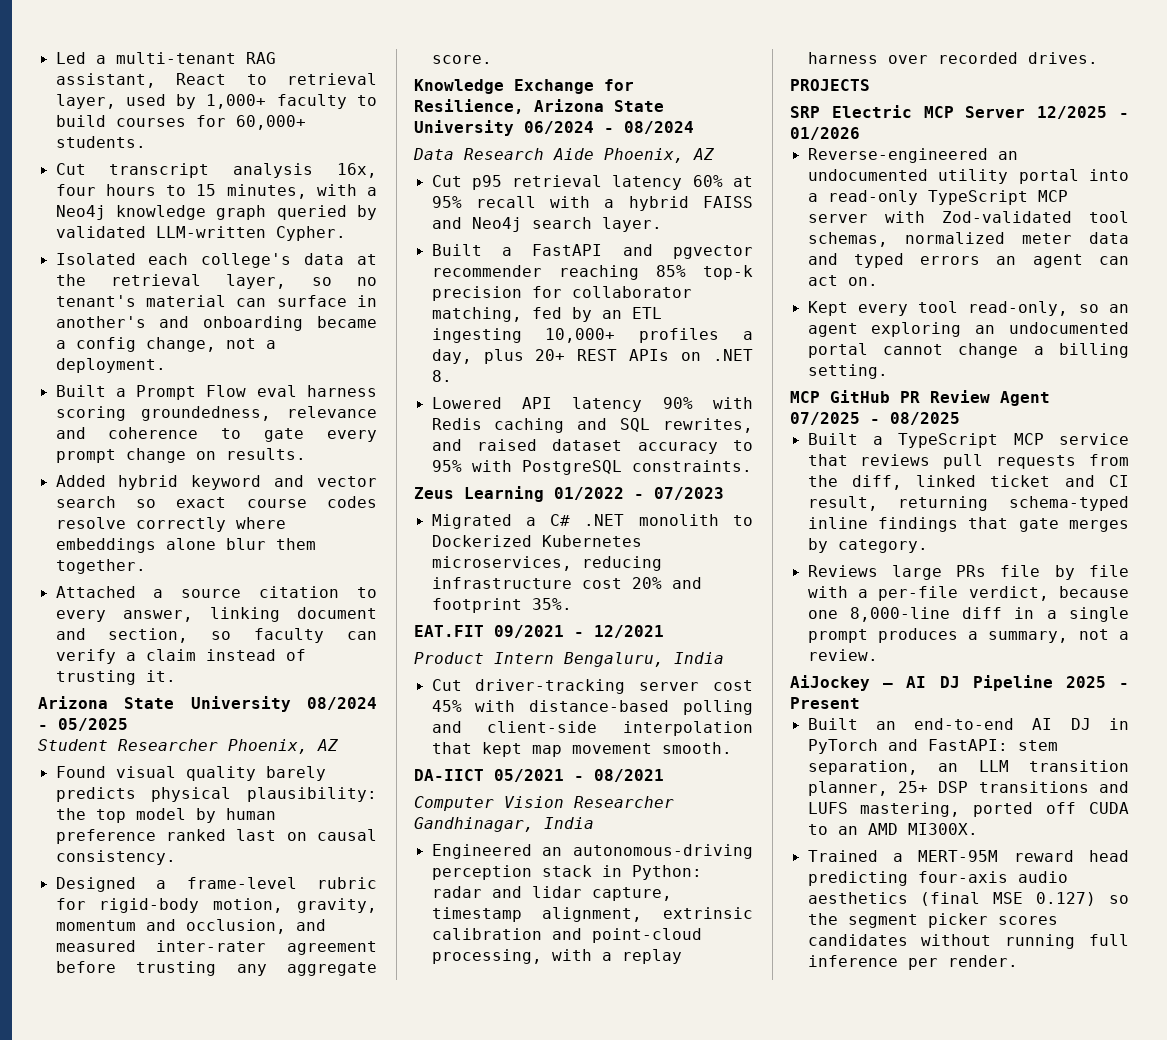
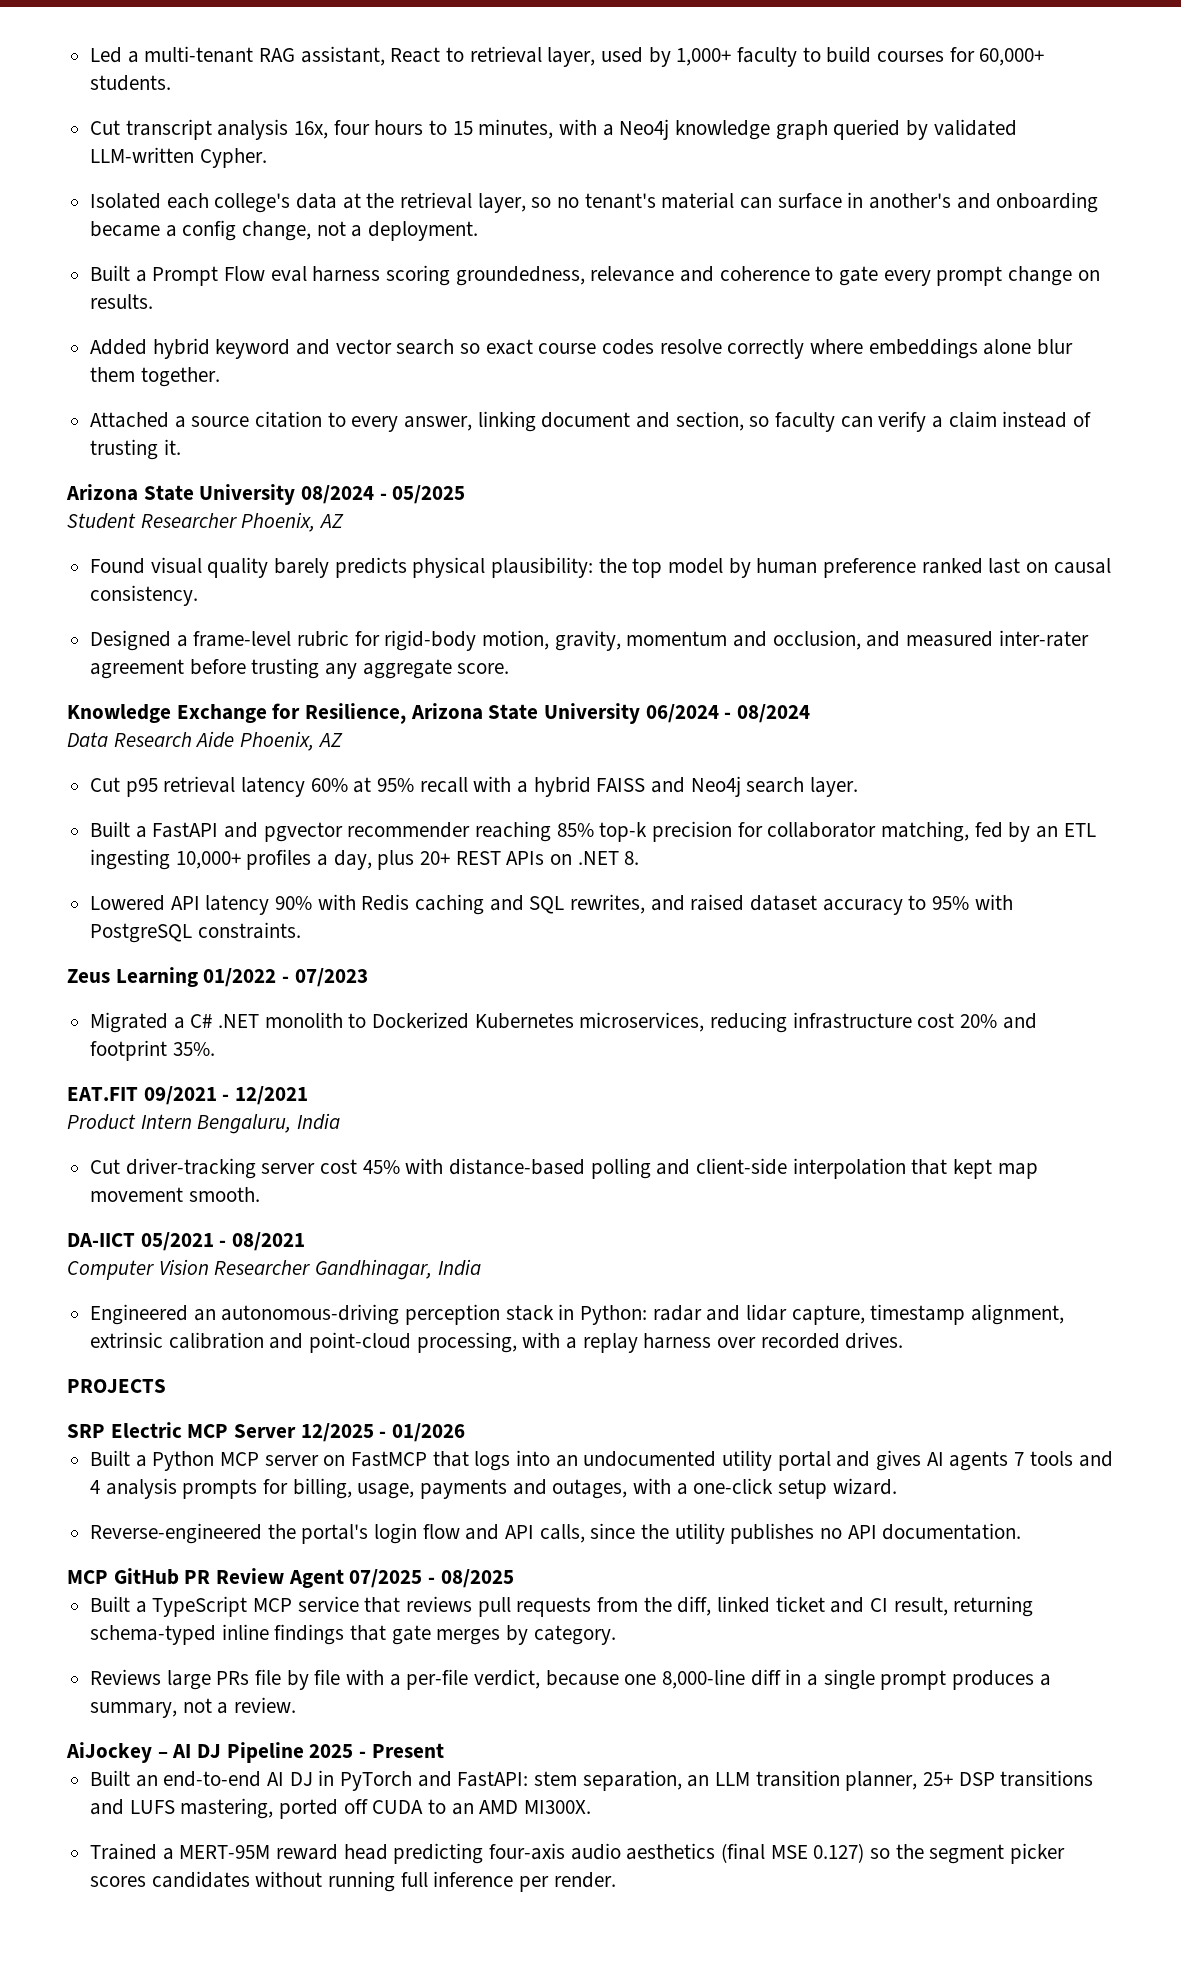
[807,148,1018,163] [807,169,1129,184] [807,190,1068,205] [807,211,1129,223] [807,232,1129,247] [807,253,1129,268] [807,275,878,286] [807,301,1129,316] [807,322,1129,337] [807,343,1129,358] [807,364,888,379] Reverse-engineered an undocumented utility portal into a read-only TypeScript MCP server with Zod-validated tool schemas, normalized meter data and typed errors an agent can act on. // Kept every tool read-only, so an agent exploring an undocumented portal cannot change a billing setting. -> [90,1450,1113,1471] [90,1478,897,1499] [90,1523,1022,1544] Built a Python MCP server on FastMCP that logs into an undocumented utility portal and gives AI agents 7 tools and 4 analysis prompts for billing, usage, payments and outages, with a one-click setup wizard. // Reverse-engineered the portal's login flow and API calls, since the utility publishes no API documentation.

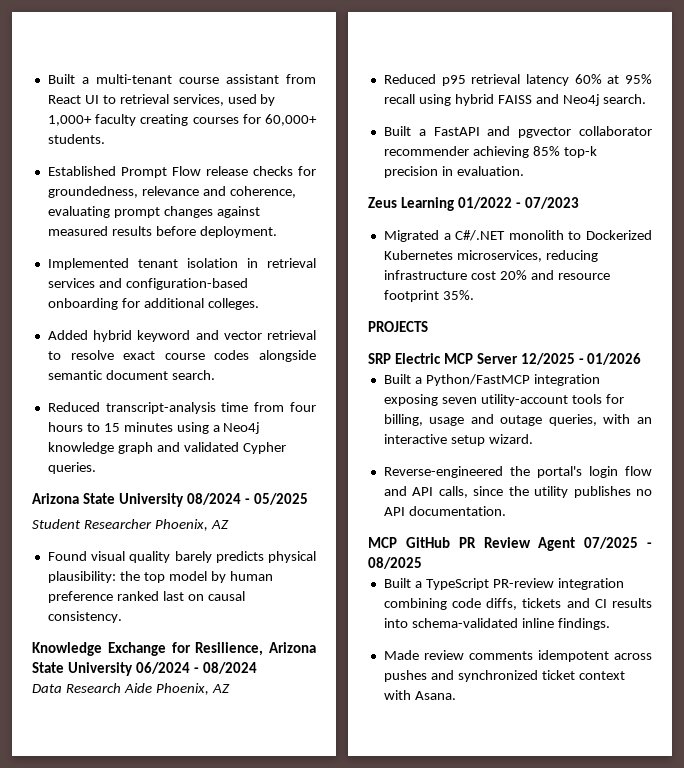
[90,47,123,63] Led -> [47,74,75,84] Built
[259,46,441,66] RAG assistant, React -> [178,74,316,84] [47,95,99,104] course assistant from React UI
[547,47,596,67] layer, -> [172,94,224,106] services,
[802,46,872,63] to build -> [140,114,189,126] creating
[90,119,1017,140] [90,147,267,168] [90,192,1099,213] [90,220,479,241] [90,265,1100,286] [90,294,154,309] Cut transcript analysis 16x, four hours to 15 minutes, with a Neo4j knowledge graph queried by validated LLM-written Cypher. // Isolated each college's data at the retrieval layer, so no tenant's material can surface in another's and onboarding became a config change, not a deployment. // Built a Prompt Flow eval harness scoring groundedness, relevance and coherence to gate every prompt change on results. -> [47,166,316,178] [47,186,296,198] [47,206,260,218] [47,226,277,238] [47,258,316,270] [47,278,248,290] [47,298,259,310] Established Prompt Flow release checks for groundedness, relevance and coherence, evaluating prompt changes against measured results before deployment. // Implemented tenant isolation in retrieval services and configuration-based onboarding for additional colleges.
[396,338,1074,359] [90,367,220,387] [90,411,1092,432] [90,439,181,460] search so exact course codes resolve correctly where embeddings alone blur them together. // Attached a source citation to every answer, linking document and section, so faculty can verify a claim instead of trusting it. -> [267,330,316,340] [47,350,316,362] [47,370,215,380] [47,402,316,414] [47,422,261,434] [47,442,286,454] [47,462,96,474] retrieval to resolve exact course codes alongside semantic document search. // Reduced transcript-analysis time from four hours to 15 minutes using a Neo4j knowledge graph and validated Cypher queries.
[90,630,1089,651] [90,658,510,679] // Designed a frame-level rubric for rigid-body motion, gravity, momentum and occlusion, and measured inter-rater agreement before trusting any aggregate score. -> (122, 617) none
[90,777,121,792] Cut -> [383,74,436,84] Reduced
[473,776,529,793] with a -> [418,94,451,106] using
[746,777,859,797] search layer. -> [603,94,647,104] search.
[347,821,1096,842] [90,849,640,870] [90,894,1013,915] [90,922,301,943] recommender reaching 85% top-k precision for collaborator matching, fed by an ETL ingesting 10,000+ profiles a day, plus 20+ REST APIs on .NET 8. // Lowered API latency 90% with Redis caching and SQL rewrites, and raised dataset accuracy to 95% with PostgreSQL constraints. -> [579,126,652,136] [383,146,597,158] [383,166,524,178] collaborator recommender achieving 85% top-k precision in evaluation.
[190,1014,260,1028] C# .NET -> [455,230,506,241] C#/.NET
(1037, 1021) none -> [557,273,610,280] resource
[67,1086,309,1105] [67,1113,341,1134] [90,1158,1038,1179] [90,1187,260,1202] [67,1232,306,1251] [67,1259,481,1280] [90,1304,1065,1325] [90,1332,904,1353] // EAT.FIT 09/2021 - 12/2021 // Product Intern Bengaluru, India // Cut driver-tracking server cost 45% with distance-based polling and client-side interpolation that kept map movement smooth. // DA-IICT 05/2021 - 08/2021 // Computer Vision Researcher Gandhinagar, India // Engineered an autonomous-driving perception stack in Python: radar and lidar capture, timestamp alignment, extrinsic calibration and point-cloud processing, with a replay harness over recorded drives. -> (474, 295) none
[152,1450,1113,1471] [90,1478,774,1499] Python MCP server on FastMCP that logs into an undocumented utility portal and gives AI agents 7 tools and 4 analysis prompts for billing, usage, payments and outages, with a one-click -> [425,374,600,386] [383,394,624,406] [383,414,652,426] [383,434,447,444] Python/FastMCP integration exposing seven utility-account tools for billing, usage and outage queries, with an interactive
[253,1596,1034,1617] [90,1624,616,1645] [90,1669,1051,1690] [90,1697,297,1718] [66,1742,444,1763] [90,1770,1094,1791] [90,1798,592,1819] [90,1843,1066,1864] [90,1871,616,1892] MCP service that reviews pull requests from the diff, linked ticket and CI result, returning schema-typed inline findings that gate merges by category. // Reviews large PRs file by file with a per-file verdict, because one 8,000-line diff in a single prompt produces a summary, not a review. // AiJockey – AI DJ Pipeline 2025 - Present // Built an end-to-end AI DJ in PyTorch and FastAPI: stem separation, an LLM transition planner, 25+ DSP transitions and LUFS mastering, ported off CUDA to an AMD MI300X. // Trained a MERT-95M reward head predicting four-axis audio aesthetics (final MSE 0.127) so the segment picker scores candidates without running full inference per render. -> [492,578,624,590] [383,598,652,610] [383,618,610,630] [383,650,652,662] [383,670,625,682] [383,690,456,700] PR-review integration combining code diffs, tickets and CI results into schema-validated inline findings. // Made review comments idempotent across pushes and synchronized ticket context with Asana.

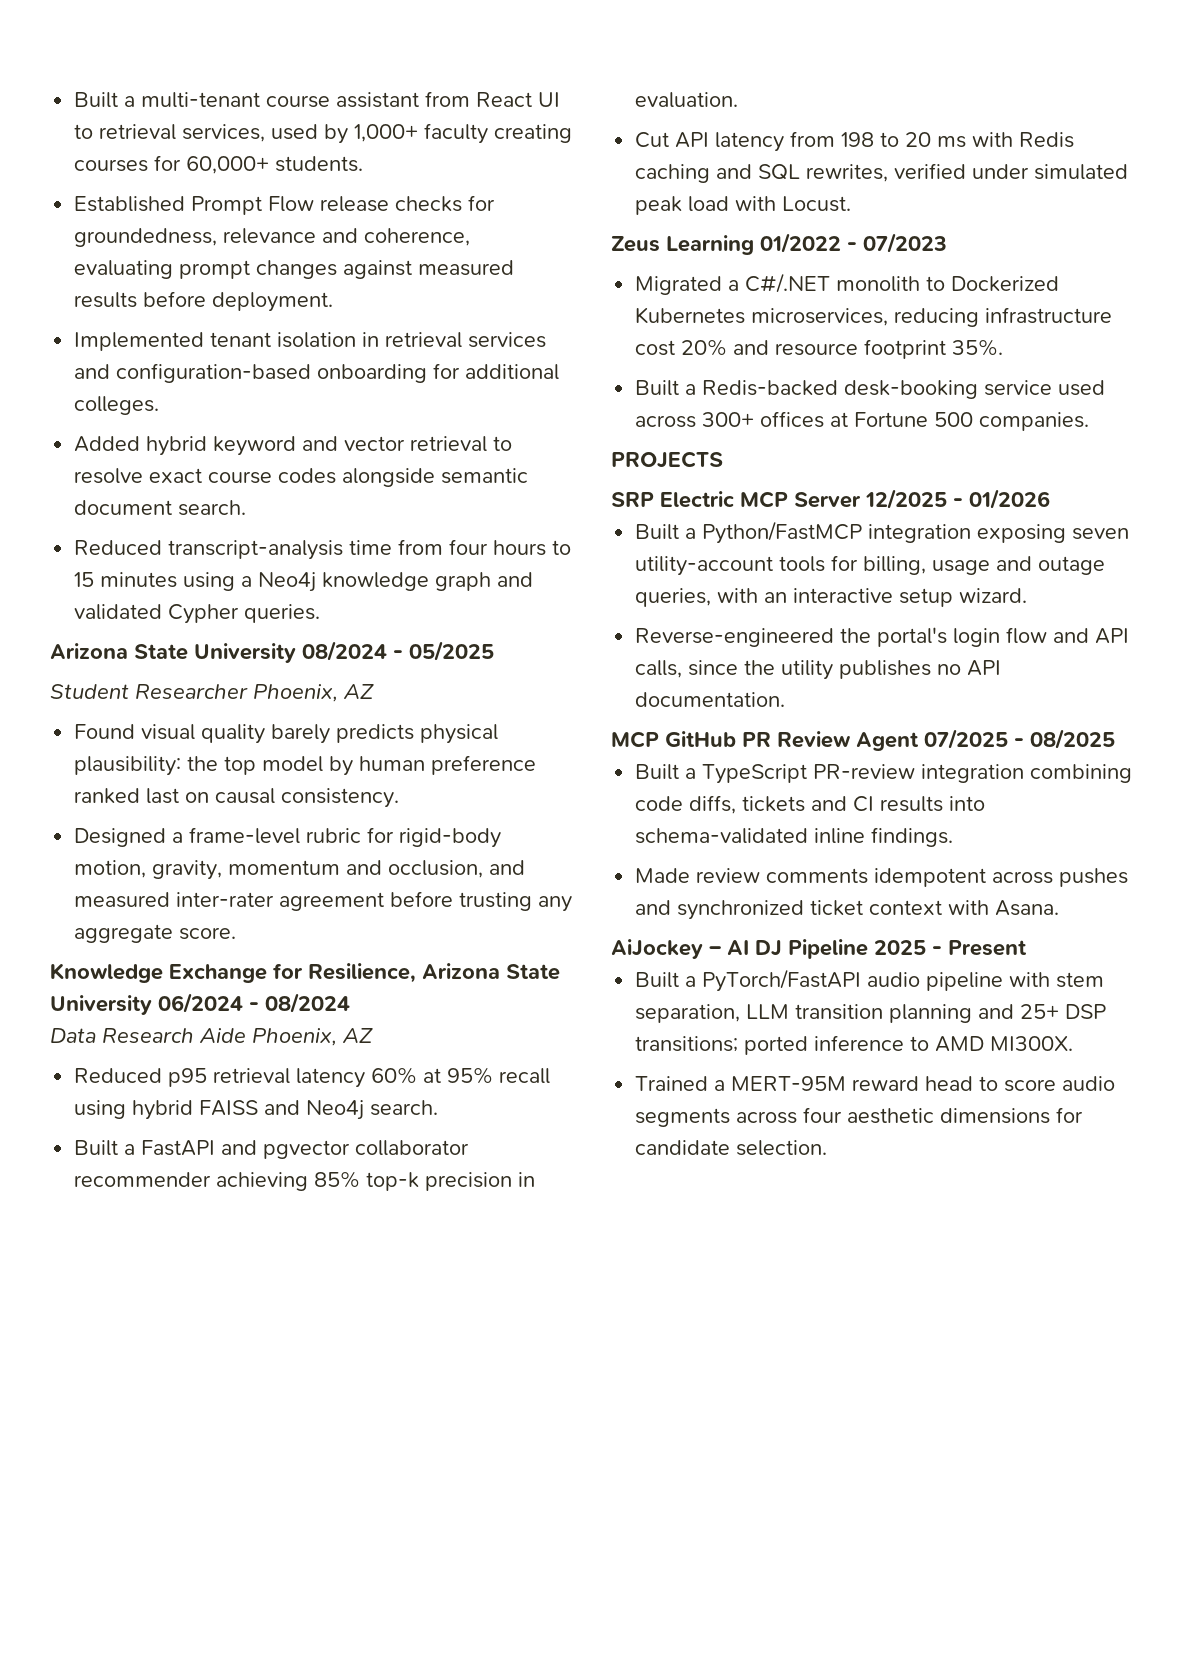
(122, 617) none -> [74,827,502,848] [74,860,526,880] [74,891,573,912] [74,924,237,943] // Designed a frame-level rubric for rigid-body motion, gravity, momentum and occlusion, and measured inter-rater agreement before trusting any aggregate score.
(524, 171) none -> [635,131,1075,152] [635,163,1129,183] [635,196,852,215] // Cut API latency from 198 to 20 ms with Redis caching and SQL rewrites, verified under simulated peak load with Locust.
(474, 295) none -> [635,380,1106,399] [635,411,1090,431] // Built a Redis-backed desk-booking service used across 300+ offices at Fortune 500 companies.
(456, 695) none -> [611,939,1027,959] [635,969,1105,992] [635,1004,1107,1023] [635,1035,1074,1055] [635,1076,1116,1092] [635,1107,1084,1127] [635,1140,828,1156] // AiJockey – AI DJ Pipeline 2025 - Present // Built a PyTorch/FastAPI audio pipeline with stem separation, LLM transition planning and 25+ DSP transitions; ported inference to AMD MI300X. // Trained a MERT-95M reward head to score audio segments across four aesthetic dimensions for candidate selection.

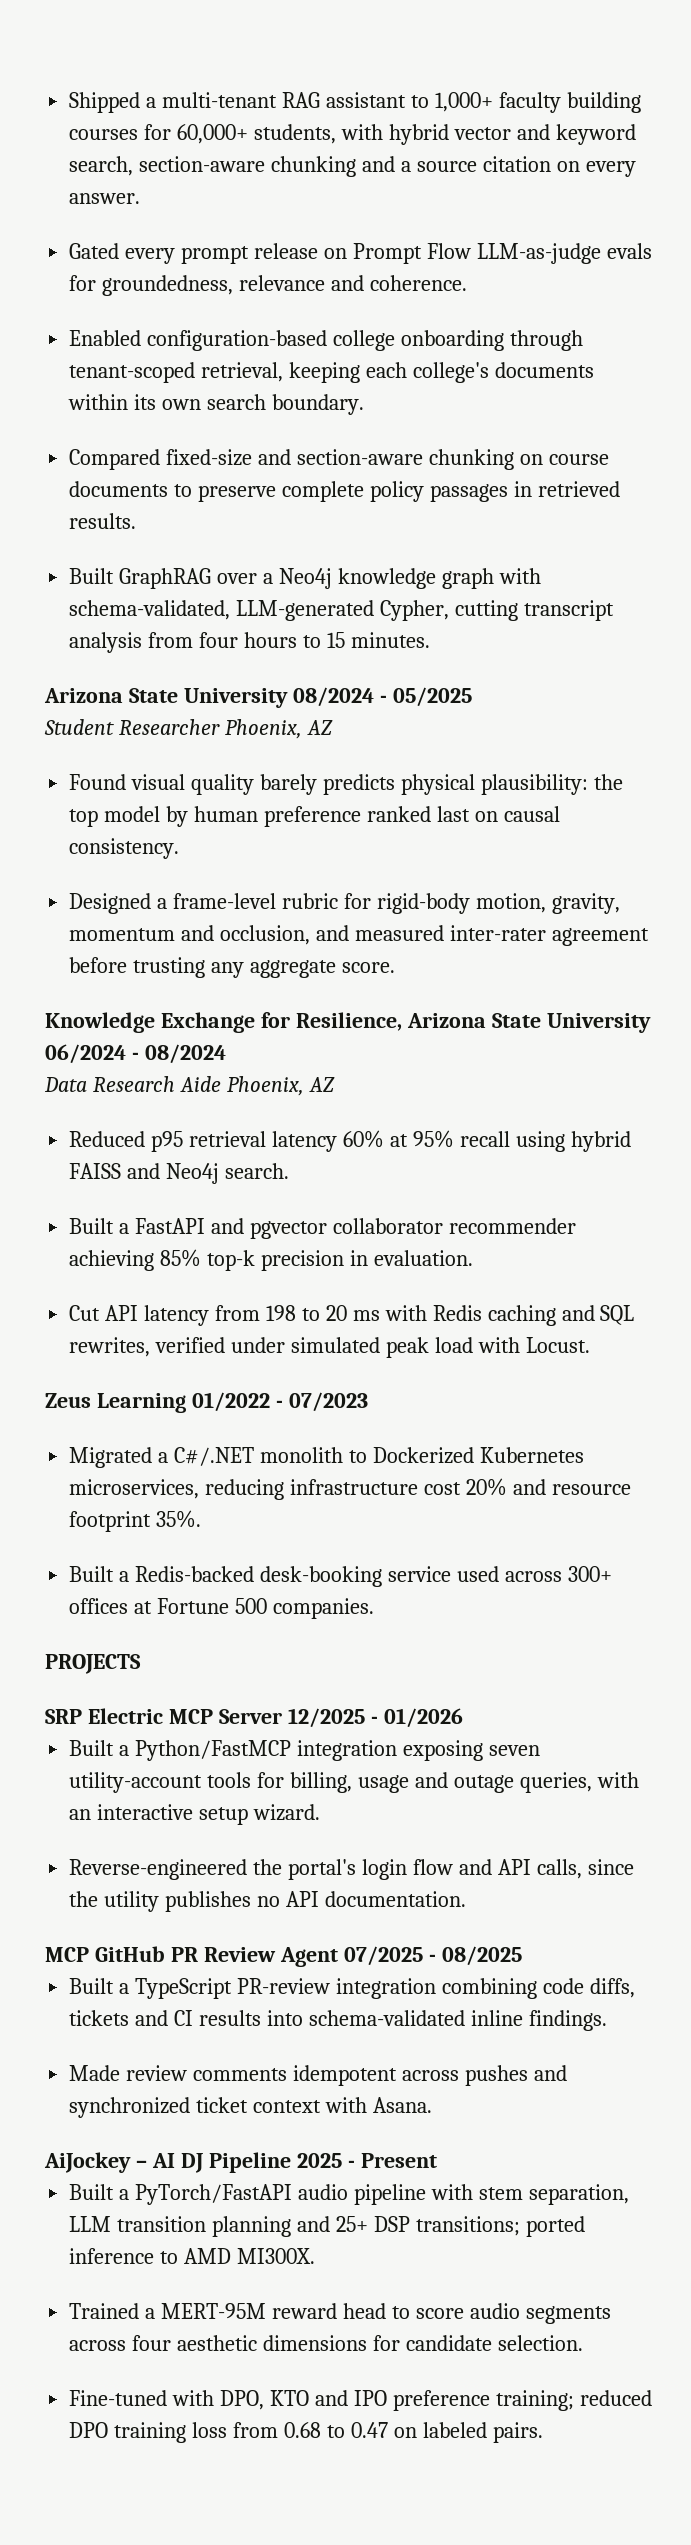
[74,92,119,108] Built -> [69,92,141,113] Shipped
[266,91,561,108] [74,124,349,144] course assistant from React UI to retrieval services, used by -> [282,92,429,108] RAG assistant to
[494,124,573,143] creating -> [566,92,641,113] building
[275,156,364,172] [74,195,496,215] [74,228,471,247] [74,260,515,279] [74,291,334,312] [74,332,547,351] [74,363,560,383] [74,396,160,415] [74,436,513,456] [74,468,529,487] [74,500,247,516] [74,540,393,560] students. // Established Prompt Flow release checks for groundedness, relevance and coherence, evaluating prompt changes against measured results before deployment. // Implemented tenant isolation in retrieval services and configuration-based onboarding for additional colleges. // Added hybrid keyword and vector retrieval to resolve exact course codes alongside semantic document search. // Reduced transcript-analysis time -> [254,124,636,145] [69,156,636,177] [69,193,141,204] [69,243,652,264] [69,275,467,296] [69,330,583,351] [69,362,594,383] [68,394,364,415] [69,449,609,470] [69,481,620,502] [69,513,137,529] [69,568,541,589] [69,600,614,621] [69,632,143,653] students, with hybrid vector and keyword search, section-aware chunking and a source citation on every answer. // Gated every prompt release on Prompt Flow LLM-as-judge evals for groundedness, relevance and coherence. // Enabled configuration-based college onboarding through tenant-scoped retrieval, keeping each college's documents within its own search boundary. // Compared fixed-size and section-aware chunking on course documents to preserve complete policy passages in retrieved results. // Built GraphRAG over a Neo4j knowledge graph with schema-validated, LLM-generated Cypher, cutting transcript analysis
[100,572,534,592] [74,604,321,624] minutes using a Neo4j knowledge graph and validated Cypher queries. -> [350,632,430,648] minutes.
(828, 1148) none -> [69,2390,652,2411] [69,2422,543,2443] // Fine-tuned with DPO, KTO and IPO preference training; reduced DPO training loss from 0.68 to 0.47 on labeled pairs.

